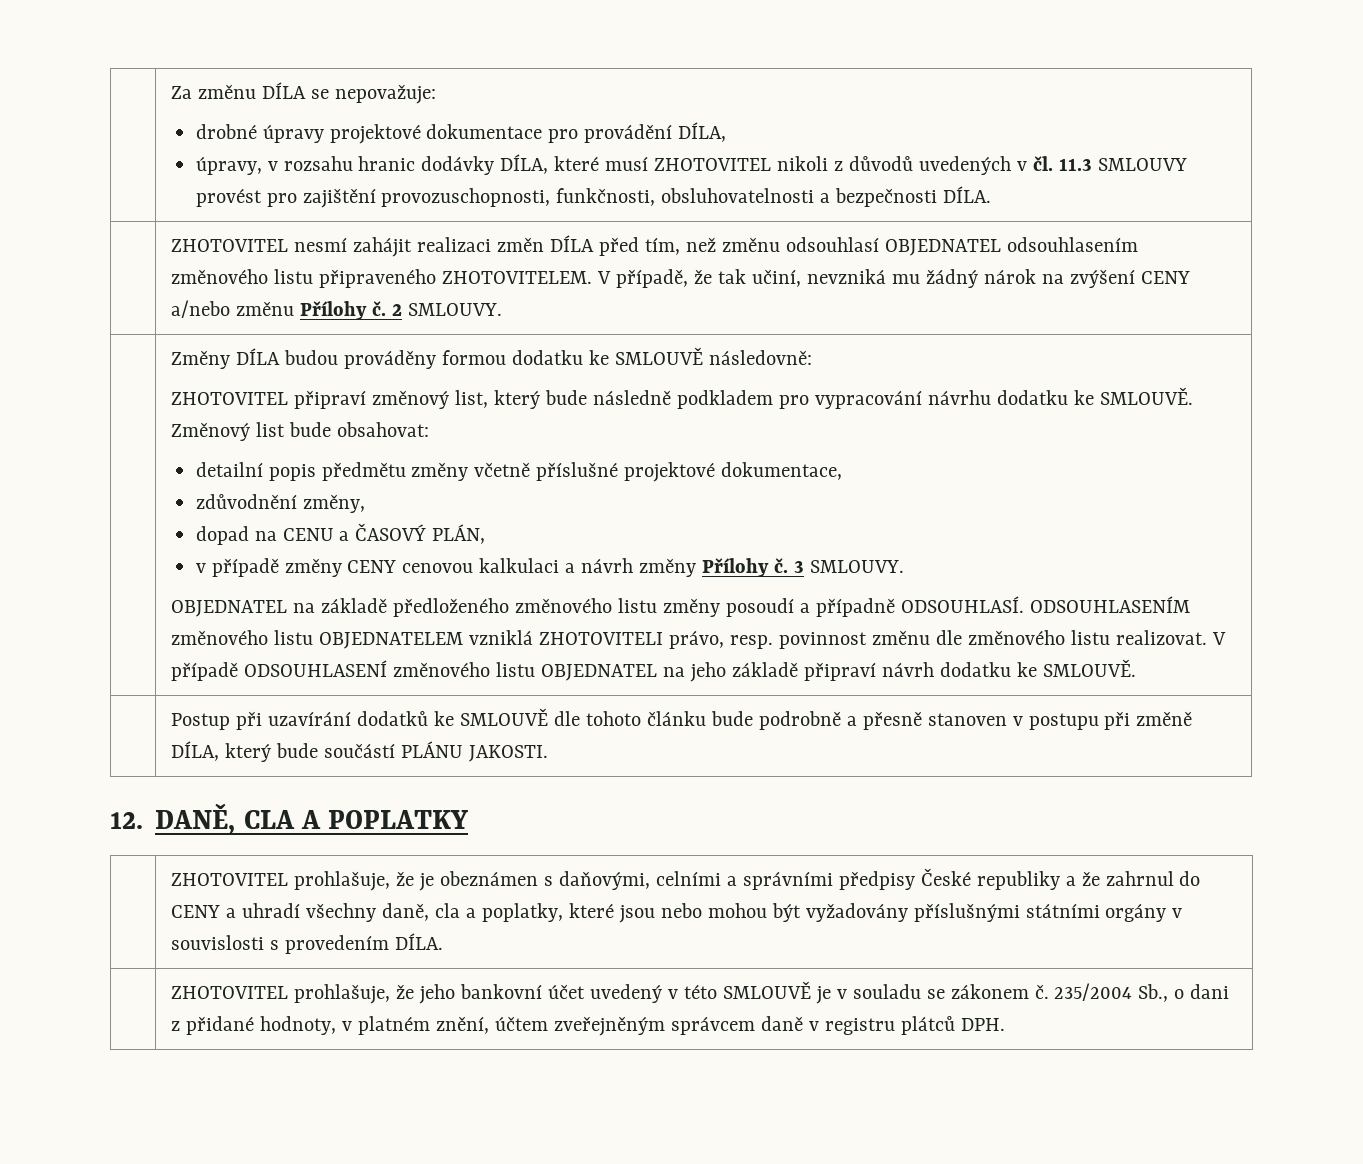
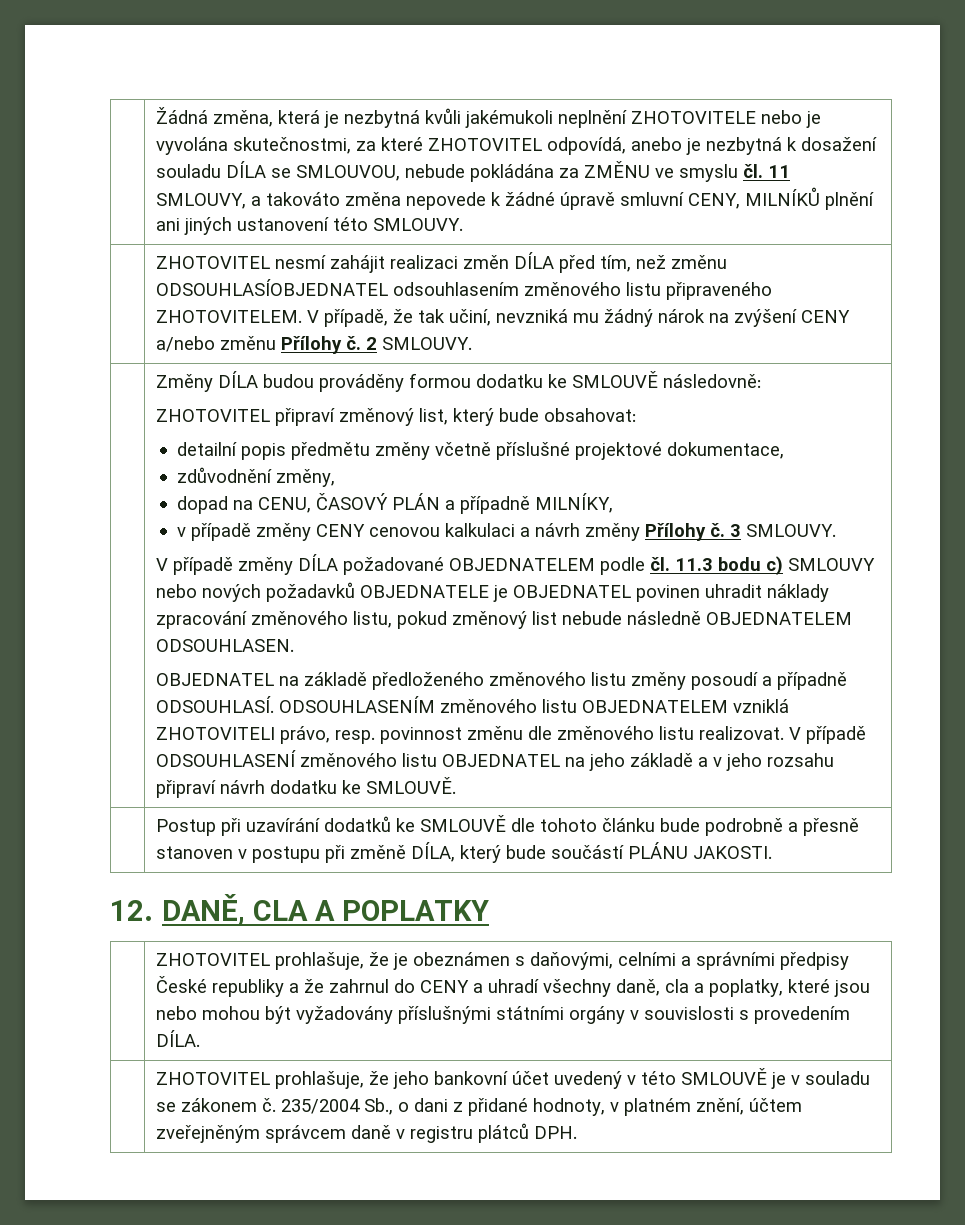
[171,82,437,104] [195,122,727,144] [195,154,1187,175] [195,186,992,208] | Za změnu DÍLA se nepovažuje: // drobné úpravy projektové dokumentace pro provádění DÍLA, // úpravy, v rozsahu hranic dodávky DÍLA, které musí ZHOTOVITEL nikoli z důvodů uvedených v čl. 11.3 SMLOUVY provést pro zajištění provozuschopnosti, funkčnosti, obsluhovatelnosti a bezpečnosti DÍLA. -> [156,107,822,128] [156,137,878,155] [156,161,791,182] [156,187,875,210] [156,217,464,235] | Žádná změna, která je nezbytná kvůli jakémukoli neplnění ZHOTOVITELE nebo je vyvolána skutečnostmi, za které ZHOTOVITEL odpovídá, anebo je nezbytná k dosažení souladu DÍLA se SMLOUVOU, nebude pokládána za ZMĚNU ve smyslu čl. 11 SMLOUVY, a takováto změna nepovede k žádné úpravě smluvní CENY, MILNÍKŮ plnění ani jiných ustanovení této SMLOUVY.
[785,237,1001,256] odsouhlasí OBJEDNATEL -> [156,279,389,296] ODSOUHLASÍOBJEDNATEL
[593,387,1193,409] [171,422,332,441] následně podkladem pro vypracování návrhu dodatku ke SMLOUVĚ. Změnový list bude -> (540, 415) none
[282,523,486,544] CENU a ČASOVÝ PLÁN, -> [257,493,613,514] CENU, ČASOVÝ PLÁN a případně MILNÍKY,
(904, 566) none -> [156,554,876,575] [156,582,830,602] [156,611,853,629] [156,639,295,652] // V případě změny DÍLA požadované OBJEDNATELEM podle čl. 11.3 bodu c) SMLOUVY nebo nových požadavků OBJEDNATELE je OBJEDNATEL povinen uhradit náklady zpracování změnového listu, pokud změnový list nebude následně OBJEDNATELEM ODSOUHLASEN.
(799, 669) none -> [698,753,835,771] a v jeho rozsahu

